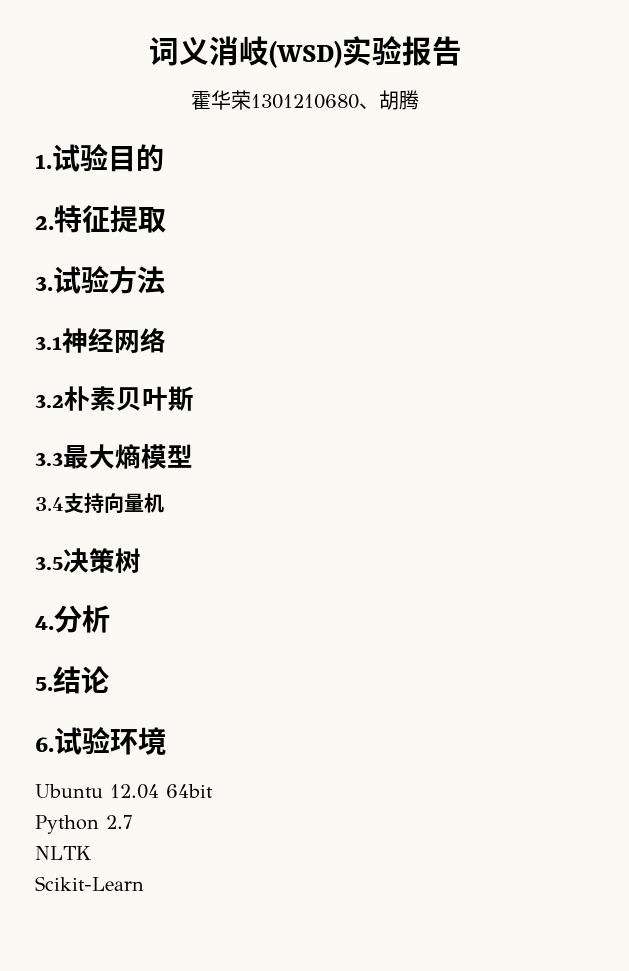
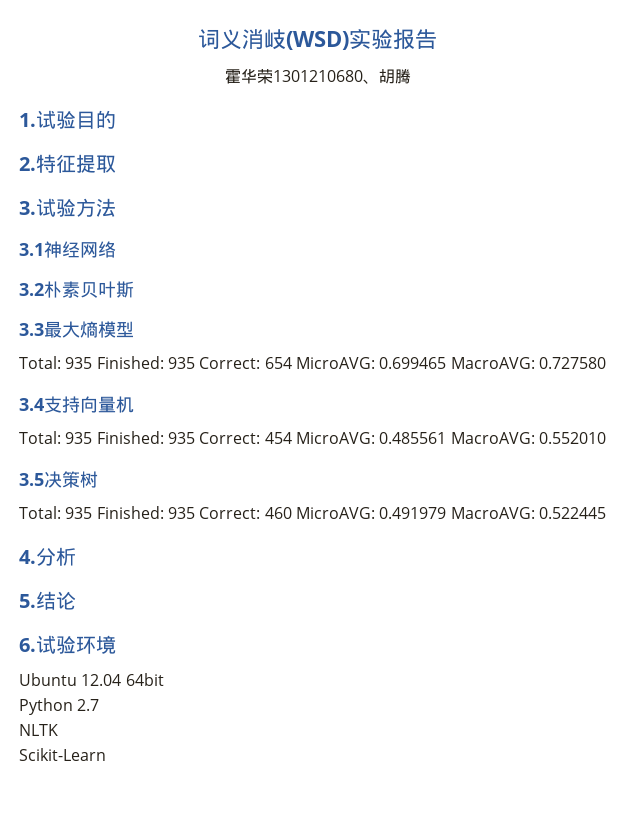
[35,493,164,514] [35,548,141,573] 3.4支持向量机 // 3.5决策树 -> [19,356,606,369] [19,396,134,413] [19,431,606,444] [19,471,98,488] [19,506,606,519] Total: 935 Finished: 935 Correct: 654 MicroAVG: 0.699465 MacroAVG: 0.727580 // 3.4支持向量机 // Total: 935 Finished: 935 Correct: 454 MicroAVG: 0.485561 MacroAVG: 0.552010 // 3.5决策树 // Total: 935 Finished: 935 Correct: 460 MicroAVG: 0.491979 MacroAVG: 0.522445

